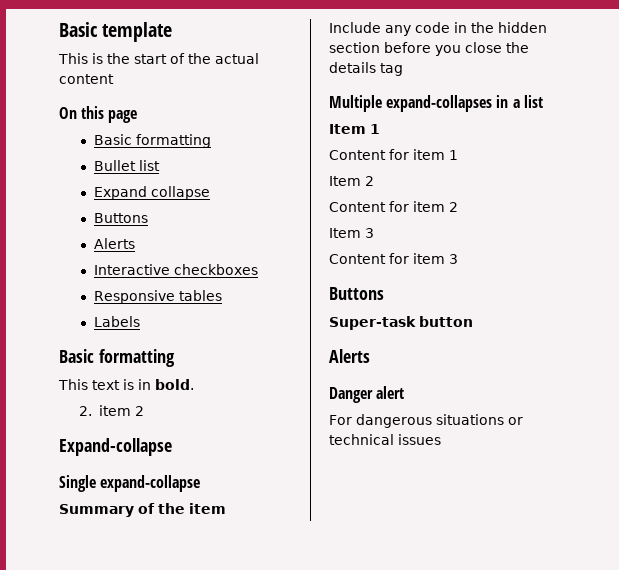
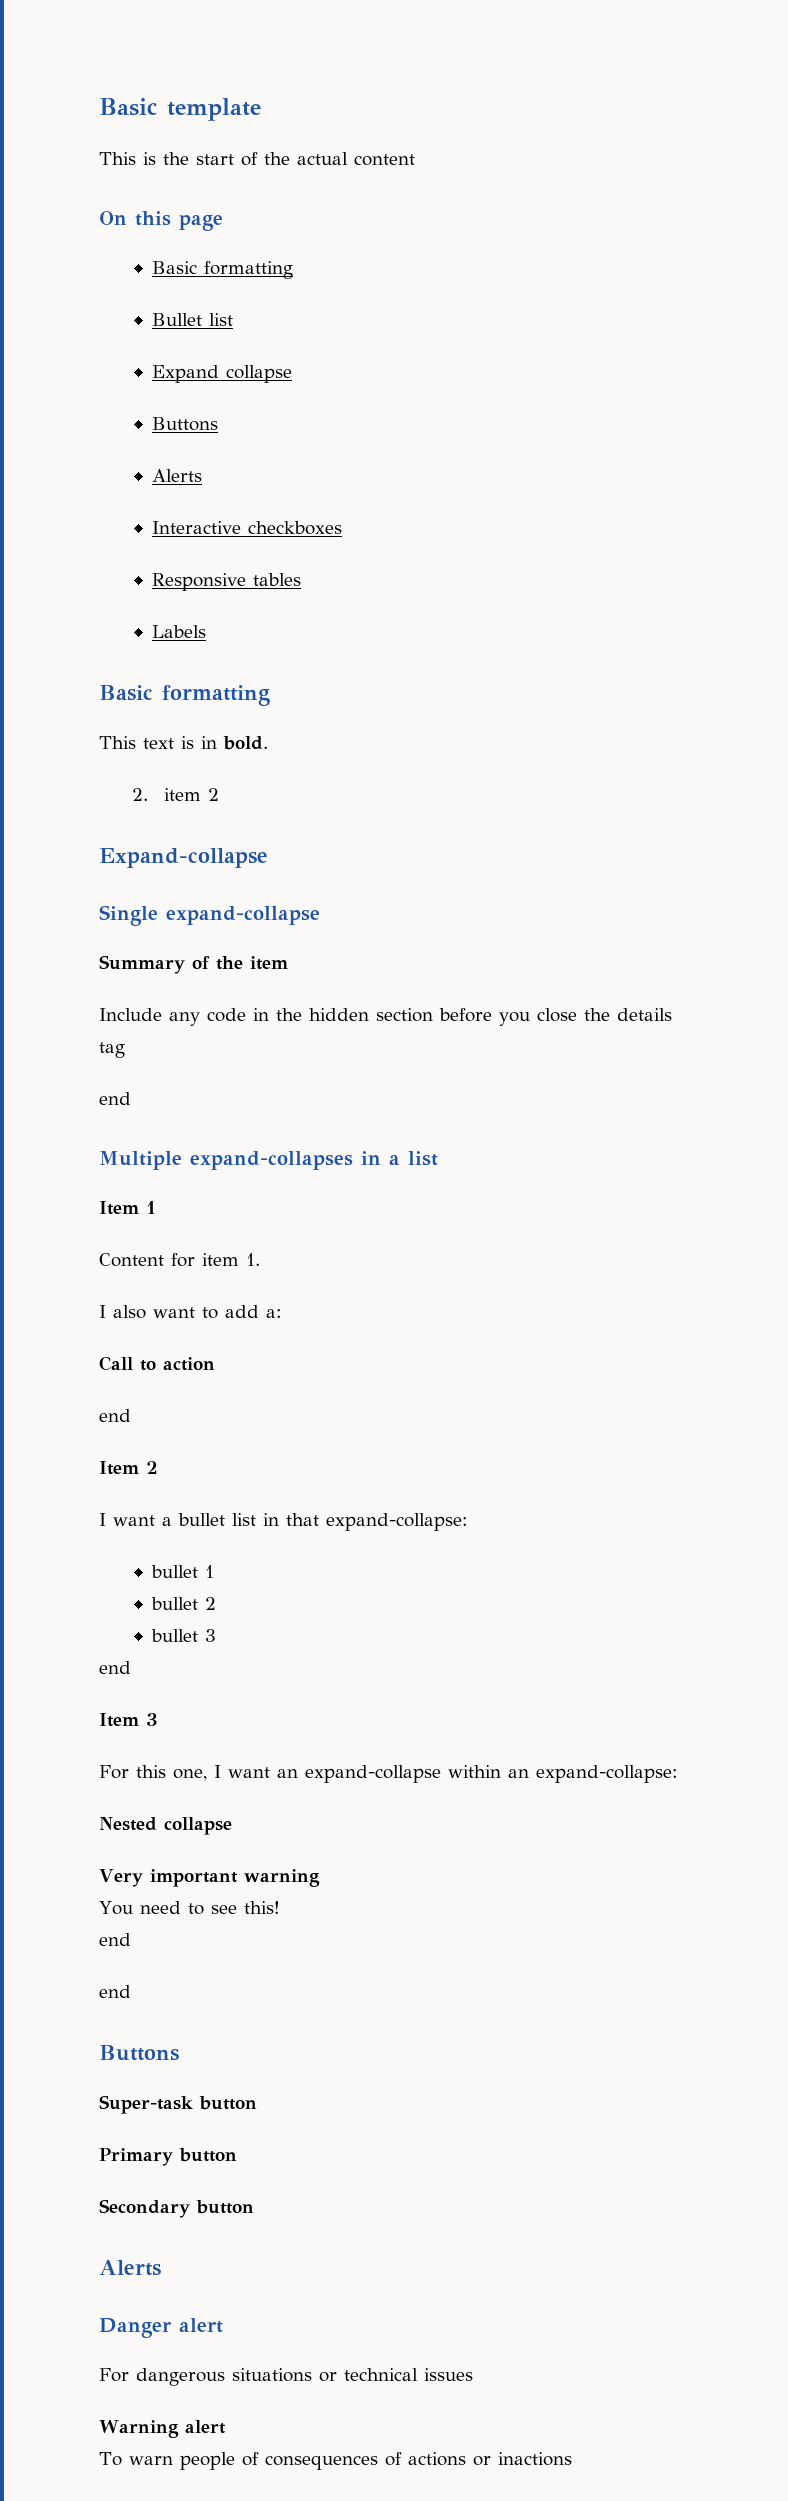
(403, 69) none -> [99,1092,131,1105] // end
[449,150,458,160] [329,176,374,186] [329,201,458,212] [329,228,374,238] [329,253,458,264] 1 // Item 2 // Content for item 2 // Item 3 // Content for item 3 -> [246,1253,260,1266] [99,1305,282,1319] [99,1356,215,1371] [99,1409,131,1422] [99,1461,158,1475] [99,1513,468,1531] [151,1565,215,1578] [151,1597,217,1610] [151,1629,217,1642] [99,1661,131,1674] [99,1713,158,1727] [99,1765,678,1783] [99,1817,232,1835] [99,1869,320,1887] [99,1901,280,1915] [99,1933,131,1946] [99,1985,131,1998] 1. // I also want to add a: // Call to action // end // Item 2 // I want a bullet list in that expand-collapse: // bullet 1 // bullet 2 // bullet 3 // end // Item 3 // For this one, I want an expand-collapse within an expand-collapse: // Nested collapse // Very important warning // You need to see this! // end // end
(473, 321) none -> [99,2148,237,2166] [99,2199,254,2218] // Primary button // Secondary button
(441, 439) none -> [99,2420,226,2438] [99,2452,572,2470] // Warning alert // To warn people of consequences of actions or inactions

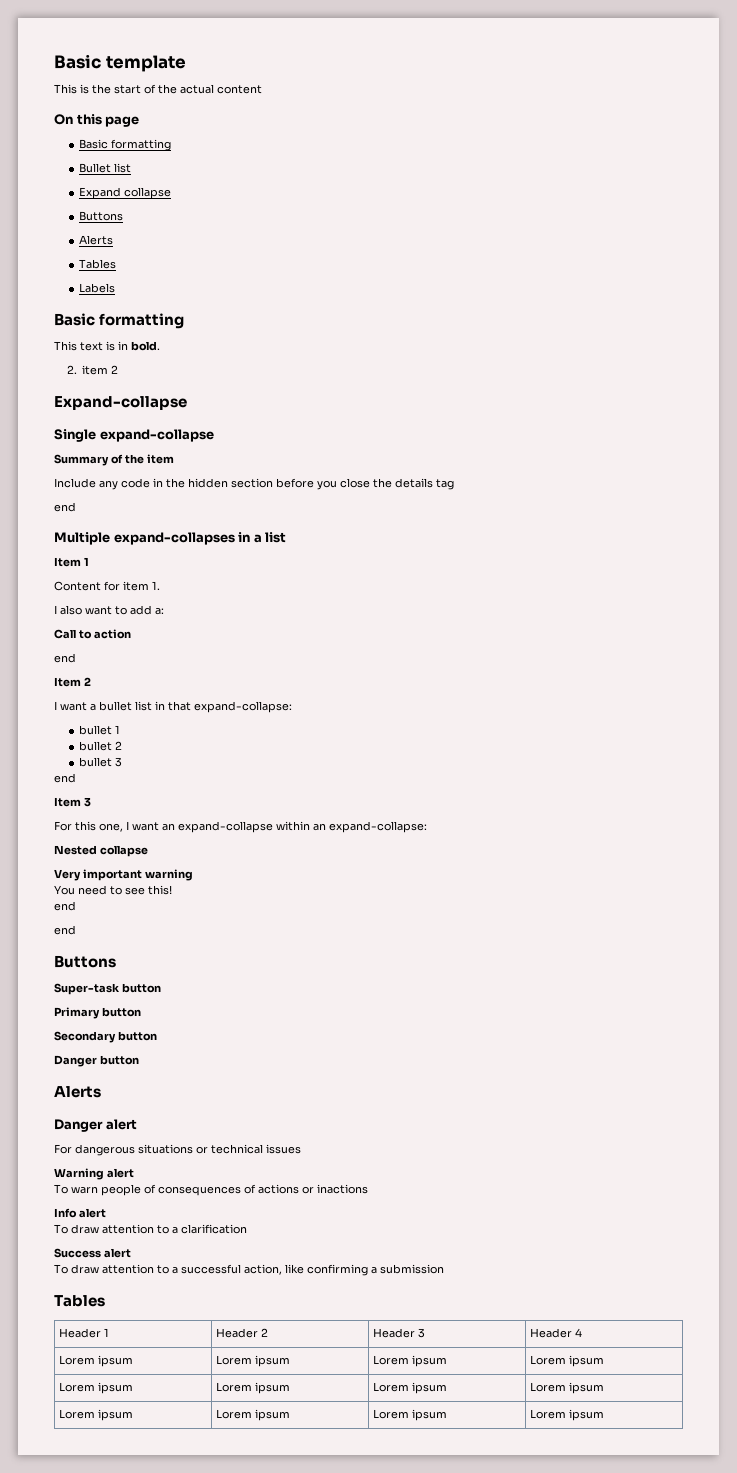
[152,521,343,535] [152,573,302,591] Interactive checkboxes // Responsive tables -> [78,259,116,269] Tables
(254, 2207) none -> [54,1055,139,1067] // Danger button
(572, 2459) none -> [54,1208,106,1218] [54,1224,247,1234] [54,1248,131,1258] [54,1264,444,1276] [54,1295,105,1307] [58,1328,109,1338] [215,1328,268,1338] [372,1328,425,1338] [529,1328,582,1338] [58,1355,133,1367] [215,1355,290,1367] [372,1355,447,1367] [529,1355,604,1367] [58,1382,133,1394] [215,1382,290,1394] [372,1382,447,1394] [529,1382,604,1394] [58,1409,133,1421] [215,1409,290,1421] [372,1409,447,1421] [529,1409,604,1421] // Info alert // To draw attention to a clarification // Success alert // To draw attention to a successful action, like confirming a submission // Tables // Header 1 | Header 2 | Header 3 | Header 4 // Lorem ipsum | Lorem ipsum | Lorem ipsum | Lorem ipsum // Lorem ipsum | Lorem ipsum | Lorem ipsum | Lorem ipsum // Lorem ipsum | Lorem ipsum | Lorem ipsum | Lorem ipsum

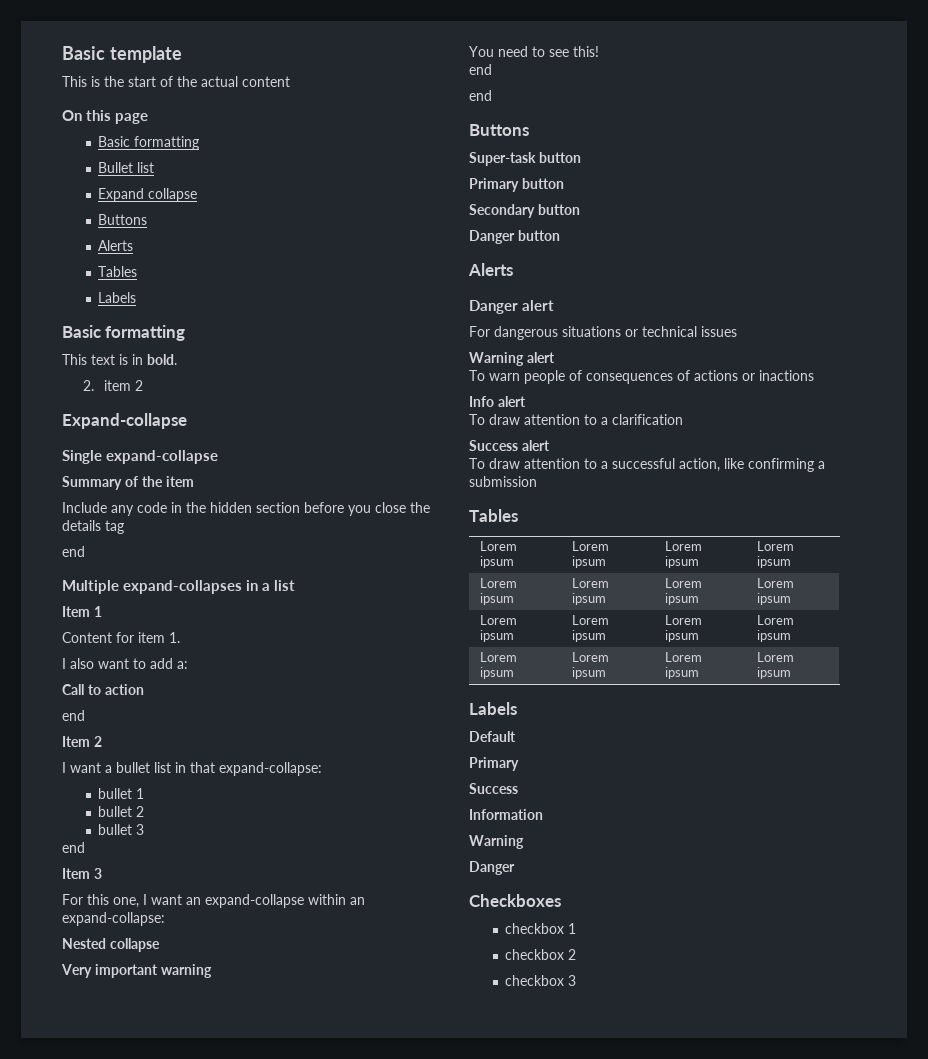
[58,1328,109,1338] [215,1328,268,1338] [372,1328,425,1338] [529,1328,582,1338] Header 1 | Header 2 | Header 3 | Header 4 -> [479,541,517,551] [479,556,514,568] [571,541,609,551] [571,556,606,568] [664,541,702,551] [664,556,699,568] [756,541,794,551] [756,556,791,568] Lorem ipsum | Lorem ipsum | Lorem ipsum | Lorem ipsum
(604, 1415) none -> [469,702,517,715] [469,731,516,742] [469,757,519,771] [469,783,518,794] [469,809,543,820] [469,835,524,849] [469,861,515,875] [469,894,561,907] [505,923,577,934] [505,949,577,960] [505,975,577,986] // Labels // Default // Primary // Success // Information // Warning // Danger // Checkboxes // checkbox 1 // checkbox 2 // checkbox 3

